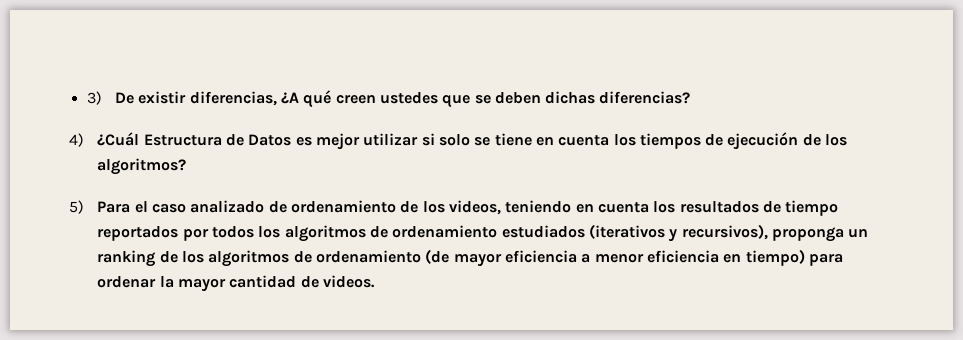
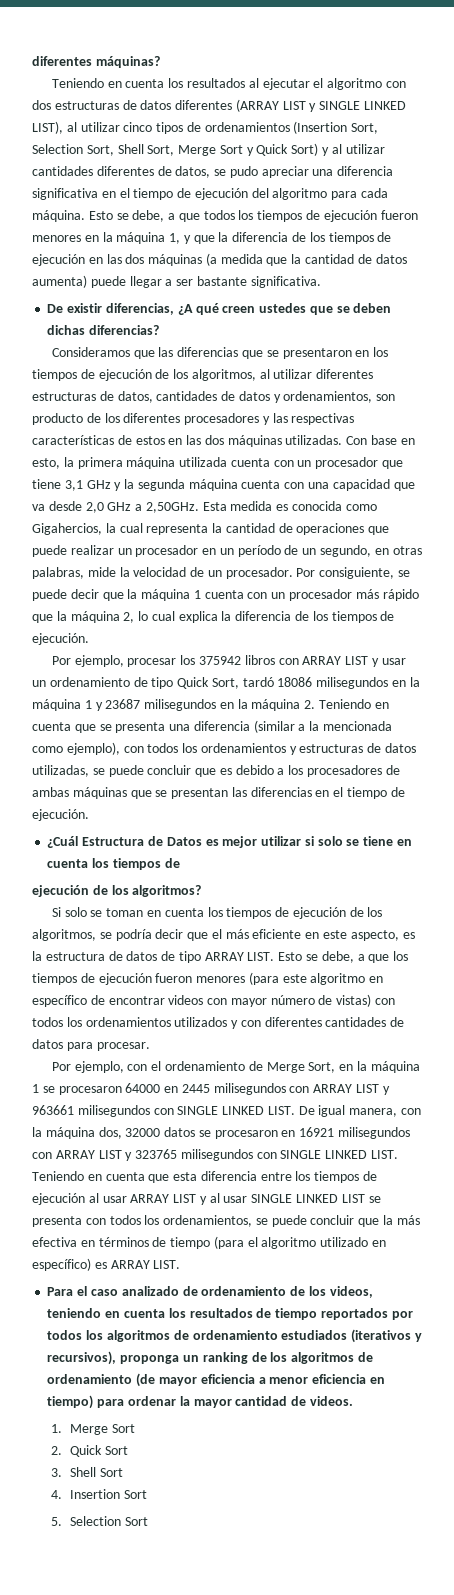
[86,91,102,105] 3) -> [32,56,160,68] [51,78,406,90] [32,99,407,112] [32,121,379,134] [32,143,385,156] [32,166,394,178] [32,188,389,200] [32,210,418,222] [32,232,392,244] [32,253,407,266] [32,275,321,288] diferentes máquinas? // Teniendo en cuenta los resultados al ejecutar el algoritmo con dos estructuras de datos diferentes (ARRAY LIST y SINGLE LINKED LIST), al utilizar cinco tipos de ordenamientos (Insertion Sort, Selection Sort, Shell Sort, Merge Sort y Quick Sort) y al utilizar cantidades diferentes de datos, se pudo apreciar una diferencia significativa en el tiempo de ejecución del algoritmo para cada máquina. Esto se debe, a que todos los tiempos de ejecución fueron menores en la máquina 1, y que la diferencia de los tiempos de ejecución en las dos máquinas (a medida que la cantidad de datos aumenta) puede llegar a ser bastante significativa. //
[69,133,84,147] 4) -> [51,347,389,359] [32,369,374,381] [32,391,396,403] [32,413,355,425] [32,435,415,447] [32,457,404,469] [32,479,415,491] [32,501,377,513] [32,523,390,535] [32,545,422,557] [32,567,411,579] [32,589,419,601] [32,611,395,623] [32,633,89,645] [51,655,406,667] [32,677,420,689] [32,699,389,711] [32,720,393,733] [32,742,417,755] [32,765,400,777] [32,787,405,799] [32,809,89,821] Consideramos que las diferencias que se presentaron en los tiempos de ejecución de los algoritmos, al utilizar diferentes estructuras de datos, cantidades de datos y ordenamientos, son producto de los diferentes procesadores y las respectivas características de estos en las dos máquinas utilizadas. Con base en esto, la primera máquina utilizada cuenta con un procesador que tiene 3,1 GHz y la segunda máquina cuenta con una capacidad que va desde 2,0 GHz a 2,50GHz. Esta medida es conocida como Gigahercios, la cual representa la cantidad de operaciones que puede realizar un procesador en un período de un segundo, en otras palabras, mide la velocidad de un procesador. Por consiguiente, se puede decir que la máquina 1 cuenta con un procesador más rápido que la máquina 2, lo cual explica la diferencia de los tiempos de ejecución. // Por ejemplo, procesar los 375942 libros con ARRAY LIST y usar un ordenamiento de tipo Quick Sort, tardó 18086 milisegundos en la máquina 1 y 23687 milisegundos en la máquina 2. Teniendo en cuenta que se presenta una diferencia (similar a la mencionada como ejemplo), con todos los ordenamientos y estructuras de datos utilizadas, se puede concluir que es debido a los procesadores de ambas máquinas que se presentan las diferencias en el tiempo de ejecución. //
(724, 140) none -> (180, 863) //
[69,200,84,214] 5) -> [51,907,383,919] [32,929,415,941] [32,951,409,963] [32,972,384,985] [32,994,396,1007] [32,1017,405,1029] [32,1039,150,1051] [51,1061,420,1073] [32,1083,390,1095] [32,1105,422,1117] [32,1127,411,1139] [32,1149,399,1161] [32,1171,378,1183] [32,1193,381,1205] [32,1215,420,1227] [32,1236,387,1249] [32,1258,181,1271] Si solo se toman en cuenta los tiempos de ejecución de los algoritmos, se podría decir que el más eficiente en este aspecto, es la estructura de datos de tipo ARRAY LIST. Esto se debe, a que los tiempos de ejecución fueron menores (para este algoritmo en específico de encontrar videos con mayor número de vistas) con todos los ordenamientos utilizados y con diferentes cantidades de datos para procesar. // Por ejemplo, con el ordenamiento de Merge Sort, en la máquina 1 se procesaron 64000 en 2445 milisegundos con ARRAY LIST y 963661 milisegundos con SINGLE LINKED LIST. De igual manera, con la máquina dos, 32000 datos se procesaron en 16921 milisegundos con ARRAY LIST y 323765 milisegundos con SINGLE LINKED LIST. Teniendo en cuenta que esta diferencia entre los tiempos de ejecución al usar ARRAY LIST y al usar SINGLE LINKED LIST se presenta con todos los ordenamientos, se puede concluir que la más efectiva en términos de tiempo (para el algoritmo utilizado en específico) es ARRAY LIST. //
(375, 281) none -> [51,1424,135,1435] [51,1445,128,1457] [51,1467,123,1477] [51,1489,147,1499] [51,1516,148,1526] // 1. Merge Sort // 2. Quick Sort // 3. Shell Sort // 4. Insertion Sort // 5. Selection Sort

